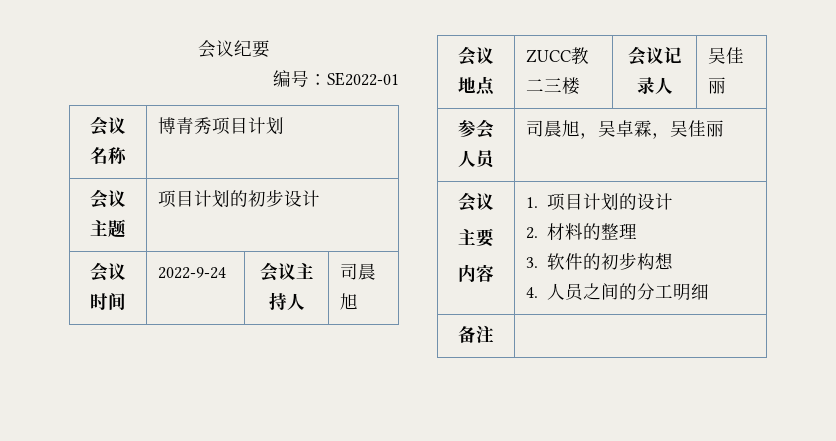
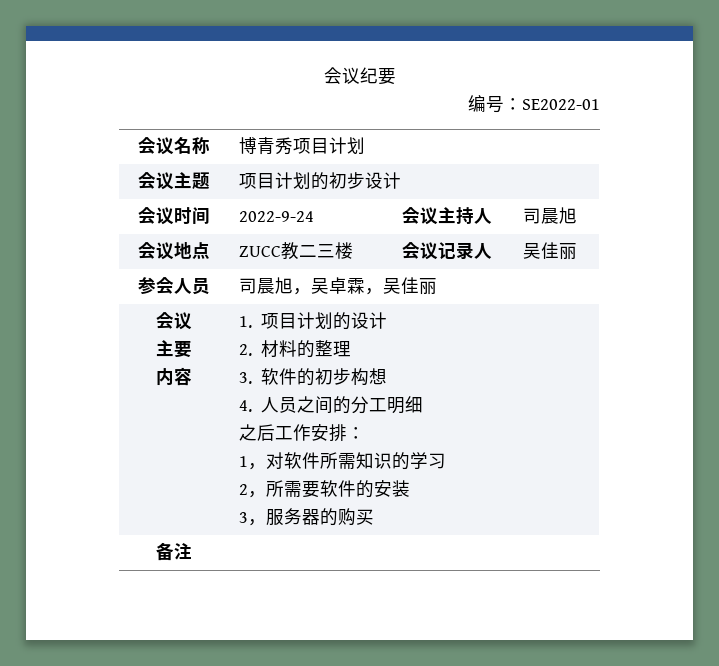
(710, 291) none -> [238,424,365,442] [238,452,446,470] [238,480,410,498] [238,508,374,526] // 之后工作安排： // 1，对软件所需知识的学习 // 2，所需要软件的安装 // 3，服务器的购买

